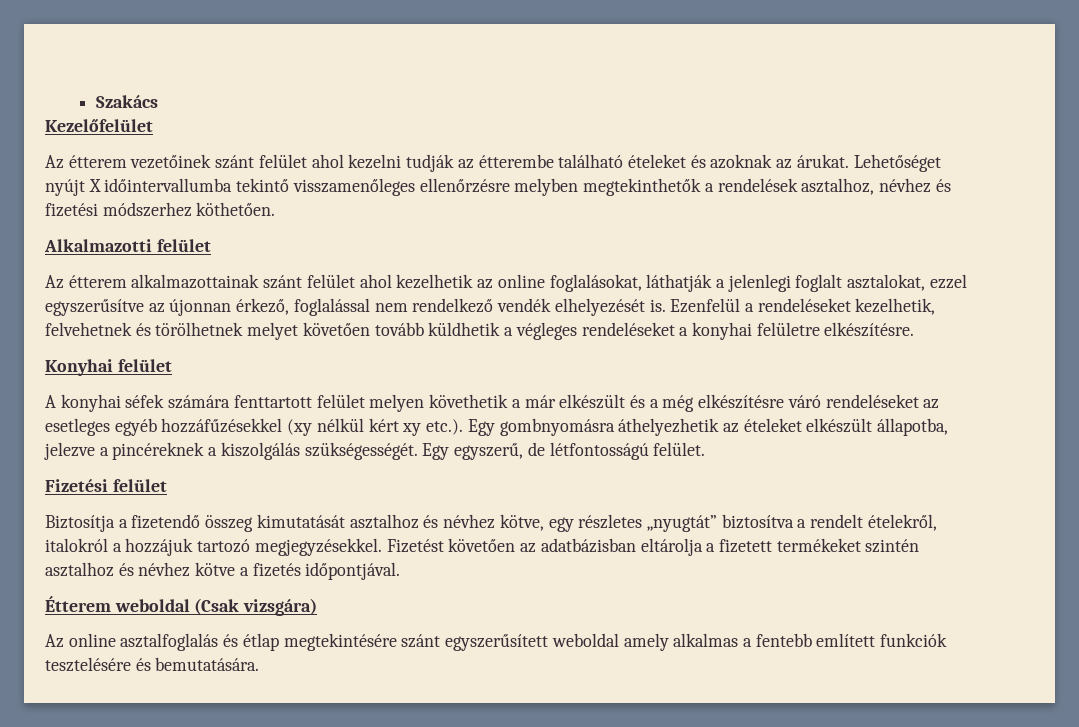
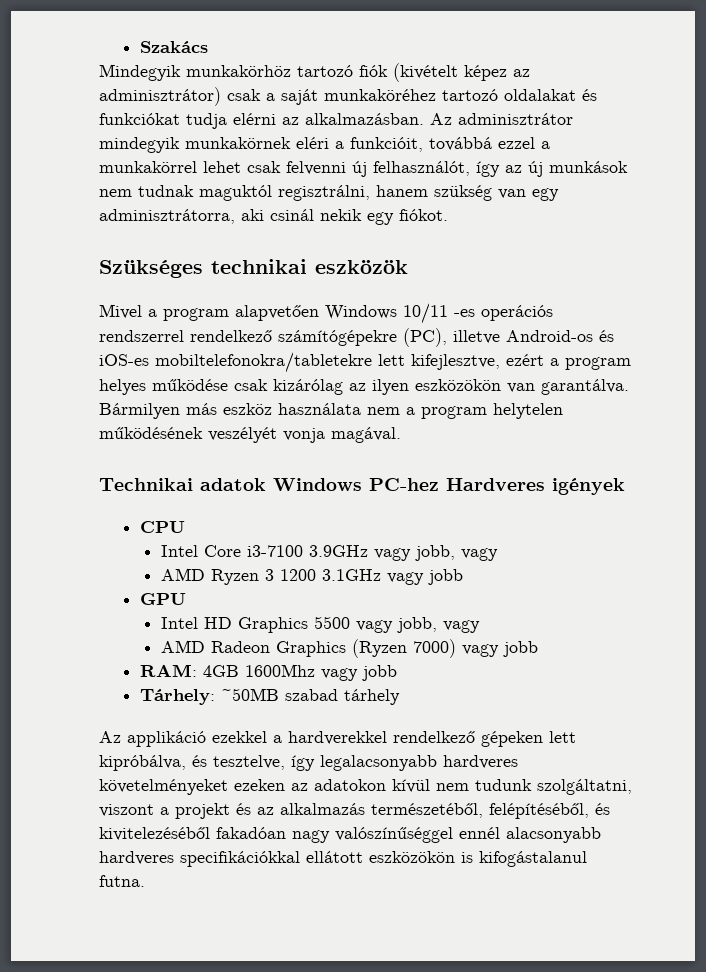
[45,119,153,132] [45,154,941,172] [45,178,951,196] [45,202,276,217] [44,239,211,252] [45,274,967,292] [45,298,936,316] [45,322,915,340] [45,359,172,376] [45,394,940,412] [45,418,949,436] [44,442,706,460] [45,479,167,492] [45,514,937,532] [45,538,920,556] [45,562,401,580] [45,596,318,616] [45,633,948,651] [45,657,260,672] Kezelőfelület // Az étterem vezetőinek szánt felület ahol kezelni tudják az étterembe található ételeket és azoknak az árukat. Lehetőséget nyújt X időintervallumba tekintő visszamenőleges ellenőrzésre melyben megtekinthetők a rendelések asztalhoz, névhez és fizetési módszerhez köthetően. // Alkalmazotti felület // Az étterem alkalmazottainak szánt felület ahol kezelhetik az online foglalásokat, láthatják a jelenlegi foglalt asztalokat, ezzel egyszerűsítve az újonnan érkező, foglalással nem rendelkező vendék elhelyezését is. Ezenfelül a rendeléseket kezelhetik, felvehetnek és törölhetnek melyet követően tovább küldhetik a végleges rendeléseket a konyhai felületre elkészítésre. // Konyhai felület // A konyhai séfek számára fenttartott felület melyen követhetik a már elkészült és a még elkészítésre váró rendeléseket az esetleges egyéb hozzáfűzésekkel (xy nélkül kért xy etc.). Egy gombnyomásra áthelyezhetik az ételeket elkészült állapotba, jelezve a pincéreknek a kiszolgálás szükségességét. Egy egyszerű, de létfontosságú felület. // Fizetési felület // Biztosítja a fizetendő összeg kimutatását asztalhoz és névhez kötve, egy részletes „nyugtát” biztosítva a rendelt ételekről, italokról a hozzájuk tartozó megjegyzésekkel. Fizetést követően az adatbázisban eltárolja a fizetett termékeket szintén asztalhoz és névhez kötve a fizetés időpontjával. // Étterem weboldal (Csak vizsgára) // Az online asztalfoglalás és étlap megtekintésére szánt egyszerűsített weboldal amely alkalmas a fentebb említett funkciók tesztelésére és bemutatására. -> [99,63,530,82] [99,87,597,106] [99,113,573,129] [99,137,550,153] [99,161,628,177] [99,185,559,201] [99,209,448,225] [99,259,408,278] [99,303,553,324] [99,328,614,347] [99,352,631,373] [99,379,629,395] [99,403,563,419] [99,427,401,443] [99,478,625,495] [139,521,185,533] [160,545,498,561] [160,568,463,585] [139,593,186,605] [160,616,480,633] [160,639,538,658] [139,664,397,681] [139,688,400,705] [99,731,576,747] [99,755,518,771] [99,779,632,795] [99,803,610,819] [99,827,601,843] [99,851,587,867] [99,875,145,887] Mindegyik munkakörhöz tartozó fiók (kivételt képez az adminisztrátor) csak a saját munkaköréhez tartozó oldalakat és funkciókat tudja elérni az alkalmazásban. Az adminisztrátor mindegyik munkakörnek eléri a funkcióit, továbbá ezzel a munkakörrel lehet csak felvenni új felhasználót, így az új munkások nem tudnak maguktól regisztrálni, hanem szükség van egy adminisztrátorra, aki csinál nekik egy fiókot. // Szükséges technikai eszközök // Mivel a program alapvetően Windows 10/11 -es operációs rendszerrel rendelkező számítógépekre (PC), illetve Android-os és iOS-es mobiltelefonokra/tabletekre lett kifejlesztve, ezért a program helyes működése csak kizárólag az ilyen eszközökön van garantálva. Bármilyen más eszköz használata nem a program helytelen működésének veszélyét vonja magával. // Technikai adatok Windows PC-hez Hardveres igények // CPU // Intel Core i3-7100 3.9GHz vagy jobb, vagy // AMD Ryzen 3 1200 3.1GHz vagy jobb // GPU // Intel HD Graphics 5500 vagy jobb, vagy // AMD Radeon Graphics (Ryzen 7000) vagy jobb // RAM: 4GB 1600Mhz vagy jobb // Tárhely: ~50MB szabad tárhely // Az applikáció ezekkel a hardverekkel rendelkező gépeken lett kipróbálva, és tesztelve, így legalacsonyabb hardveres követelményeket ezeken az adatokon kívül nem tudunk szolgáltatni, viszont a projekt és az alkalmazás természetéből, felépítéséből, és kivitelezéséből fakadóan nagy valószínűséggel ennél alacsonyabb hardveres specifikációkkal ellátott eszközökön is kifogástalanul futna.

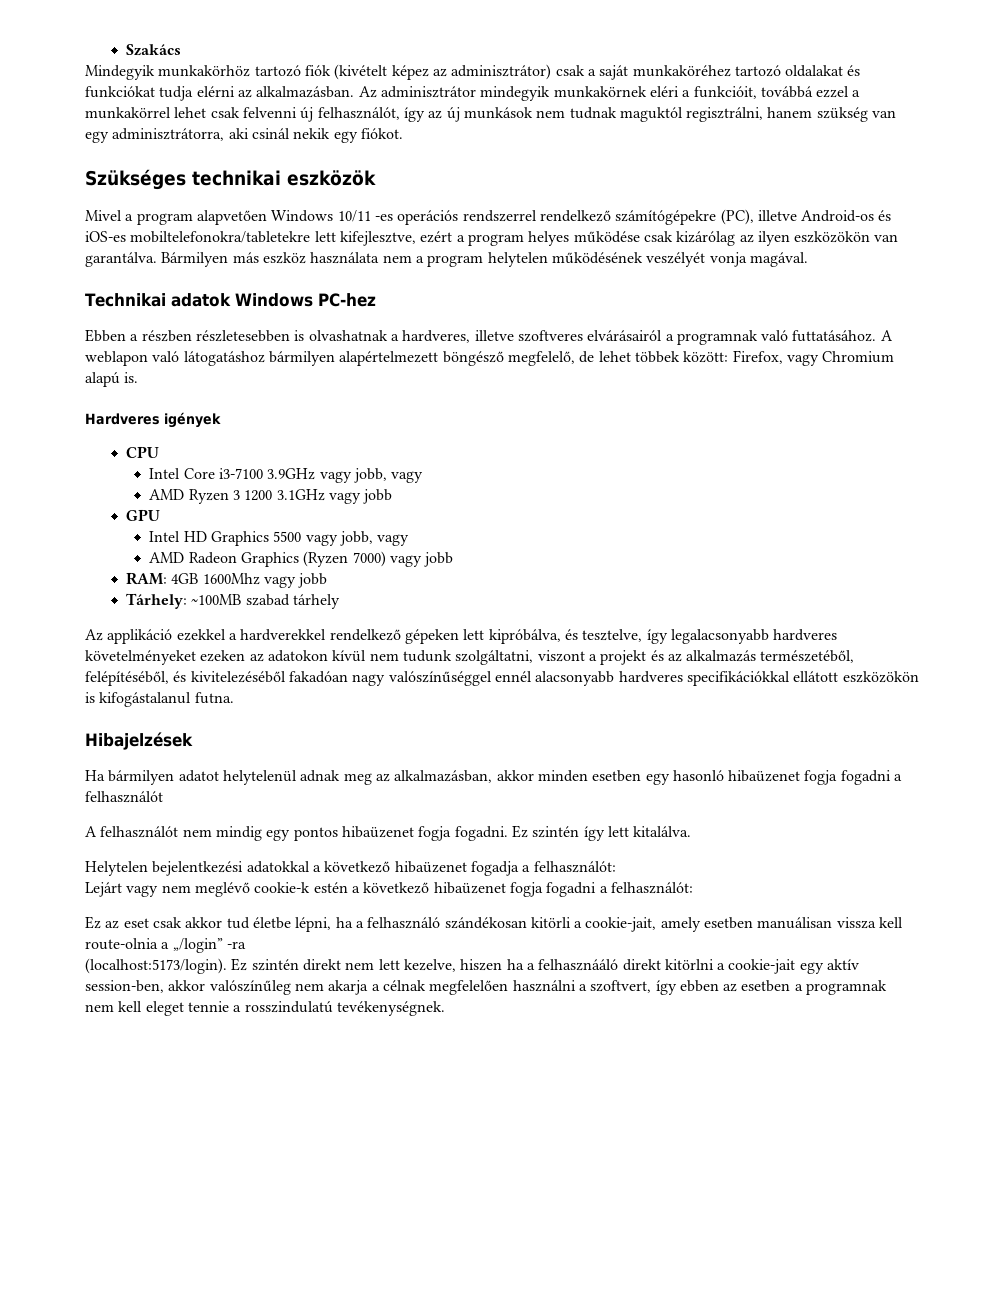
(439, 484) none -> [85,329,893,345] [85,350,895,366] [85,372,139,387] // Ebben a részben részletesebben is olvashatnak a hardveres, illetve szoftveres elvárásairól a programnak való futtatásához. A weblapon való látogatáshoz bármilyen alapértelmezett böngésző megfelelő, de lehet többek között: Firefox, vagy Chromium alapú is. //
[220,688,279,701] ~50MB -> [191,594,242,605] ~100MB
(145, 881) none -> [85,732,193,750] [85,770,903,785] [85,791,163,803] [85,825,692,841] [85,861,616,876] [85,882,693,897] [85,916,904,932] [85,938,246,953] [85,958,860,974] [85,980,888,995] [85,1001,445,1016] // Hibajelzések // Ha bármilyen adatot helytelenül adnak meg az alkalmazásban, akkor minden esetben egy hasonló hibaüzenet fogja fogadni a felhasználót // A felhasználót nem mindig egy pontos hibaüzenet fogja fogadni. Ez szintén így lett kitalálva. // Helytelen bejelentkezési adatokkal a következő hibaüzenet fogadja a felhasználót: // Lejárt vagy nem meglévő cookie-k estén a következő hibaüzenet fogja fogadni a felhasználót: // Ez az eset csak akkor tud életbe lépni, ha a felhasználó szándékosan kitörli a cookie-jait, amely esetben manuálisan vissza kell route-olnia a „/login” -ra // (localhost:5173/login). Ez szintén direkt nem lett kezelve, hiszen ha a felhasznááló direkt kitörlni a cookie-jait egy aktív session-ben, akkor valószínűleg nem akarja a célnak megfelelően használni a szoftvert, így ebben az esetben a programnak nem kell eleget tennie a rosszindulatú tevékenységnek.

